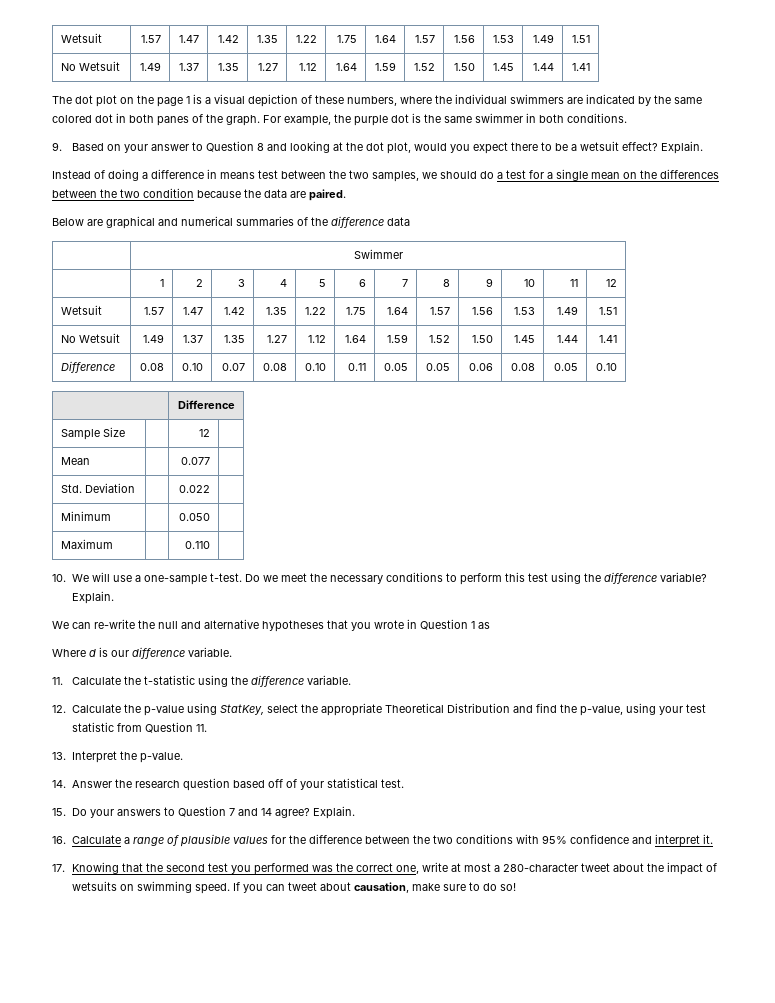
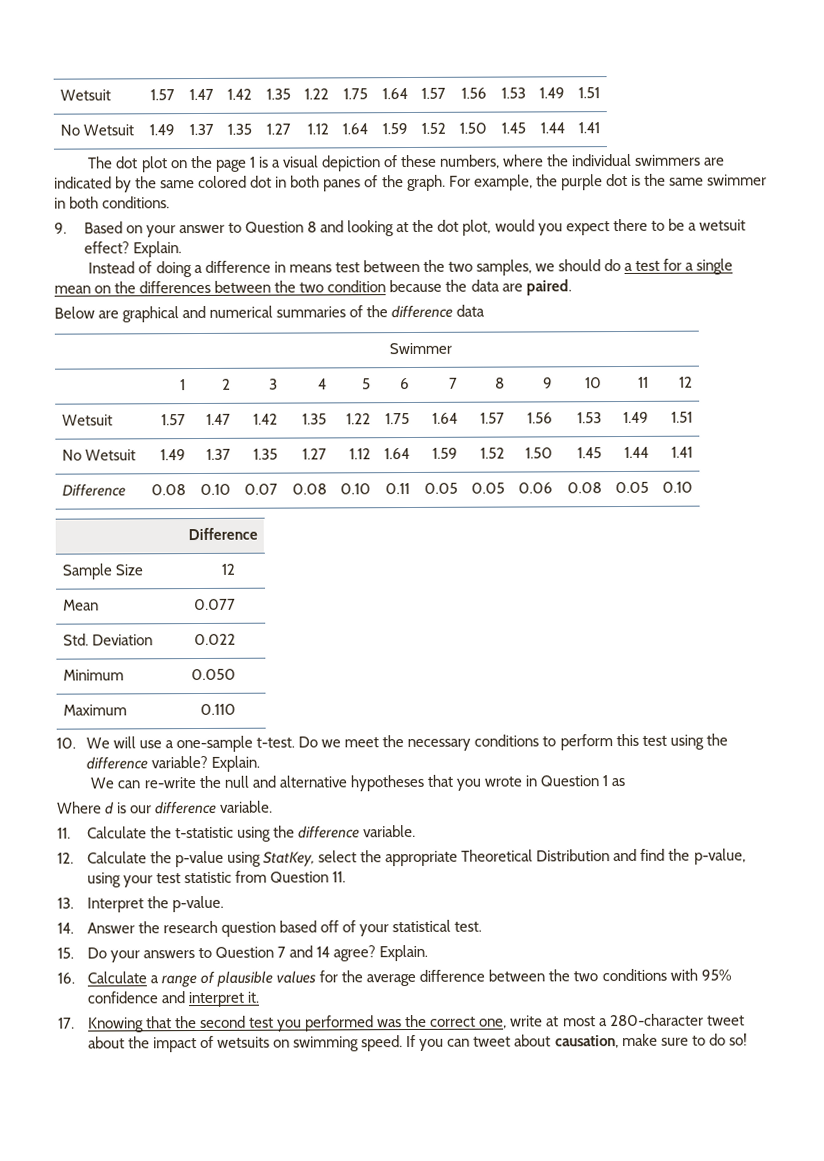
(307, 839) none -> [366,973,417,987] average

